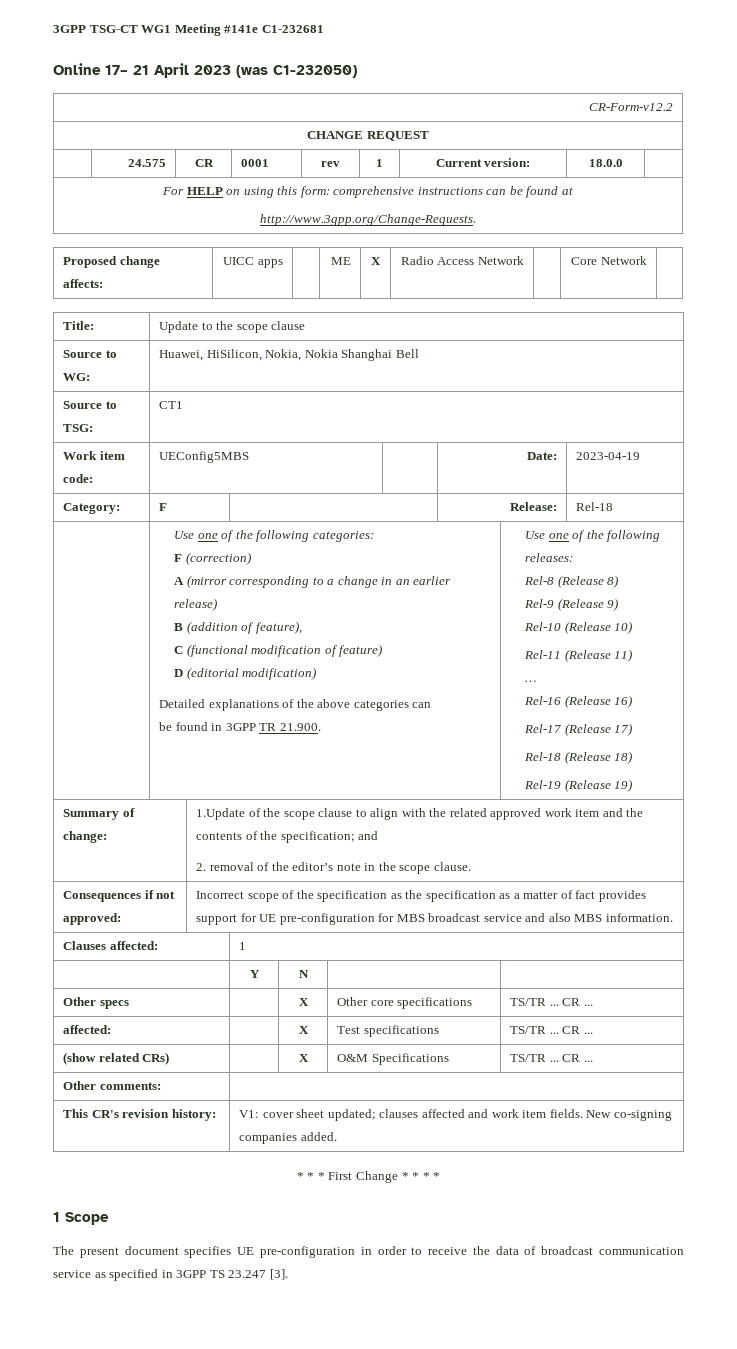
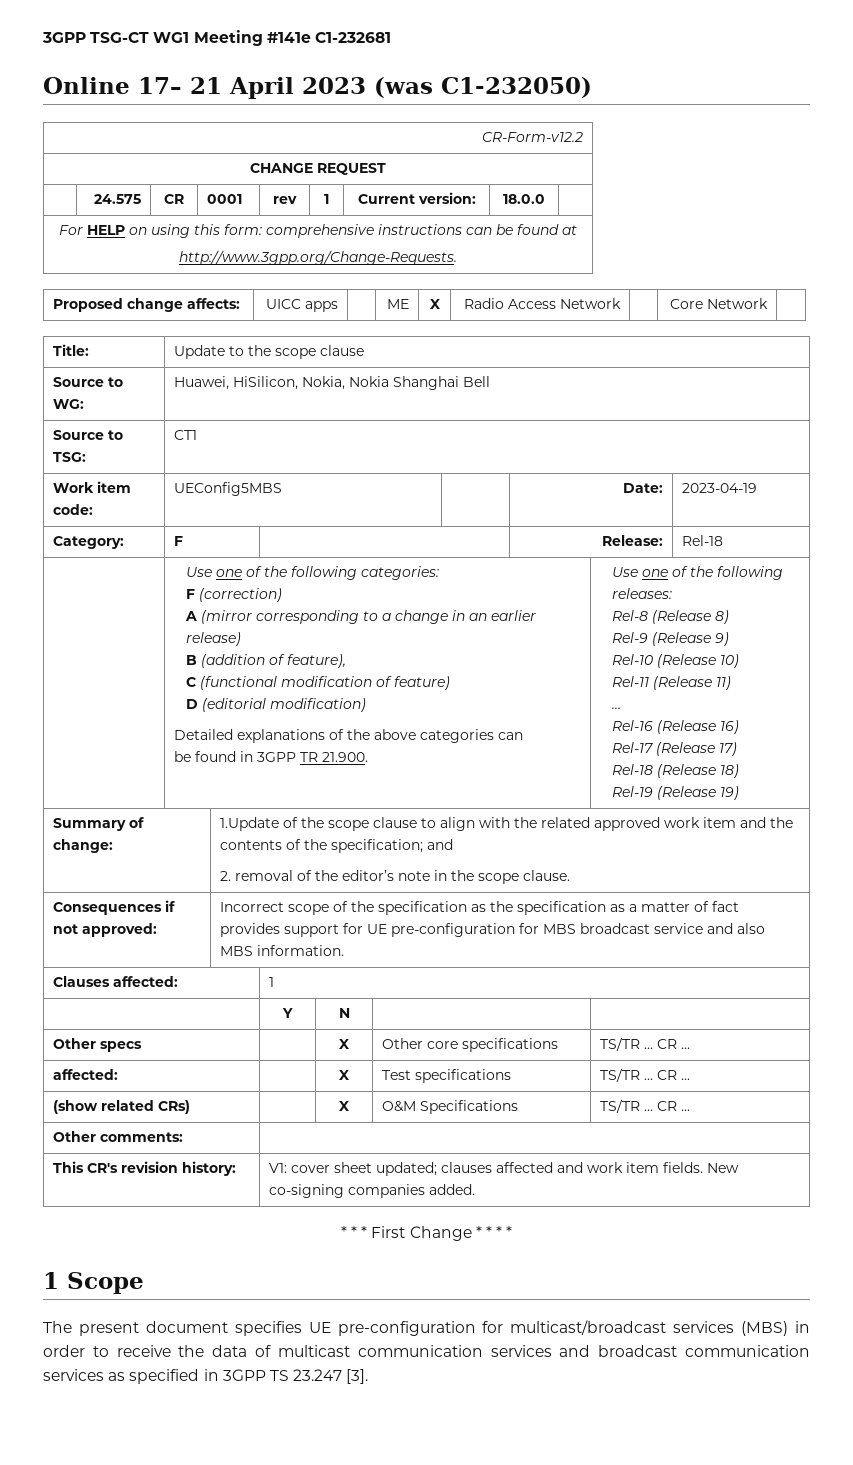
(355, 1252) none -> [482,1320,789,1336] for multicast/broadcast services (MBS)
(537, 1250) none -> [277,1345,591,1357] multicast communication services and
[53,1270,91,1278] service -> [43,1369,104,1381] services

